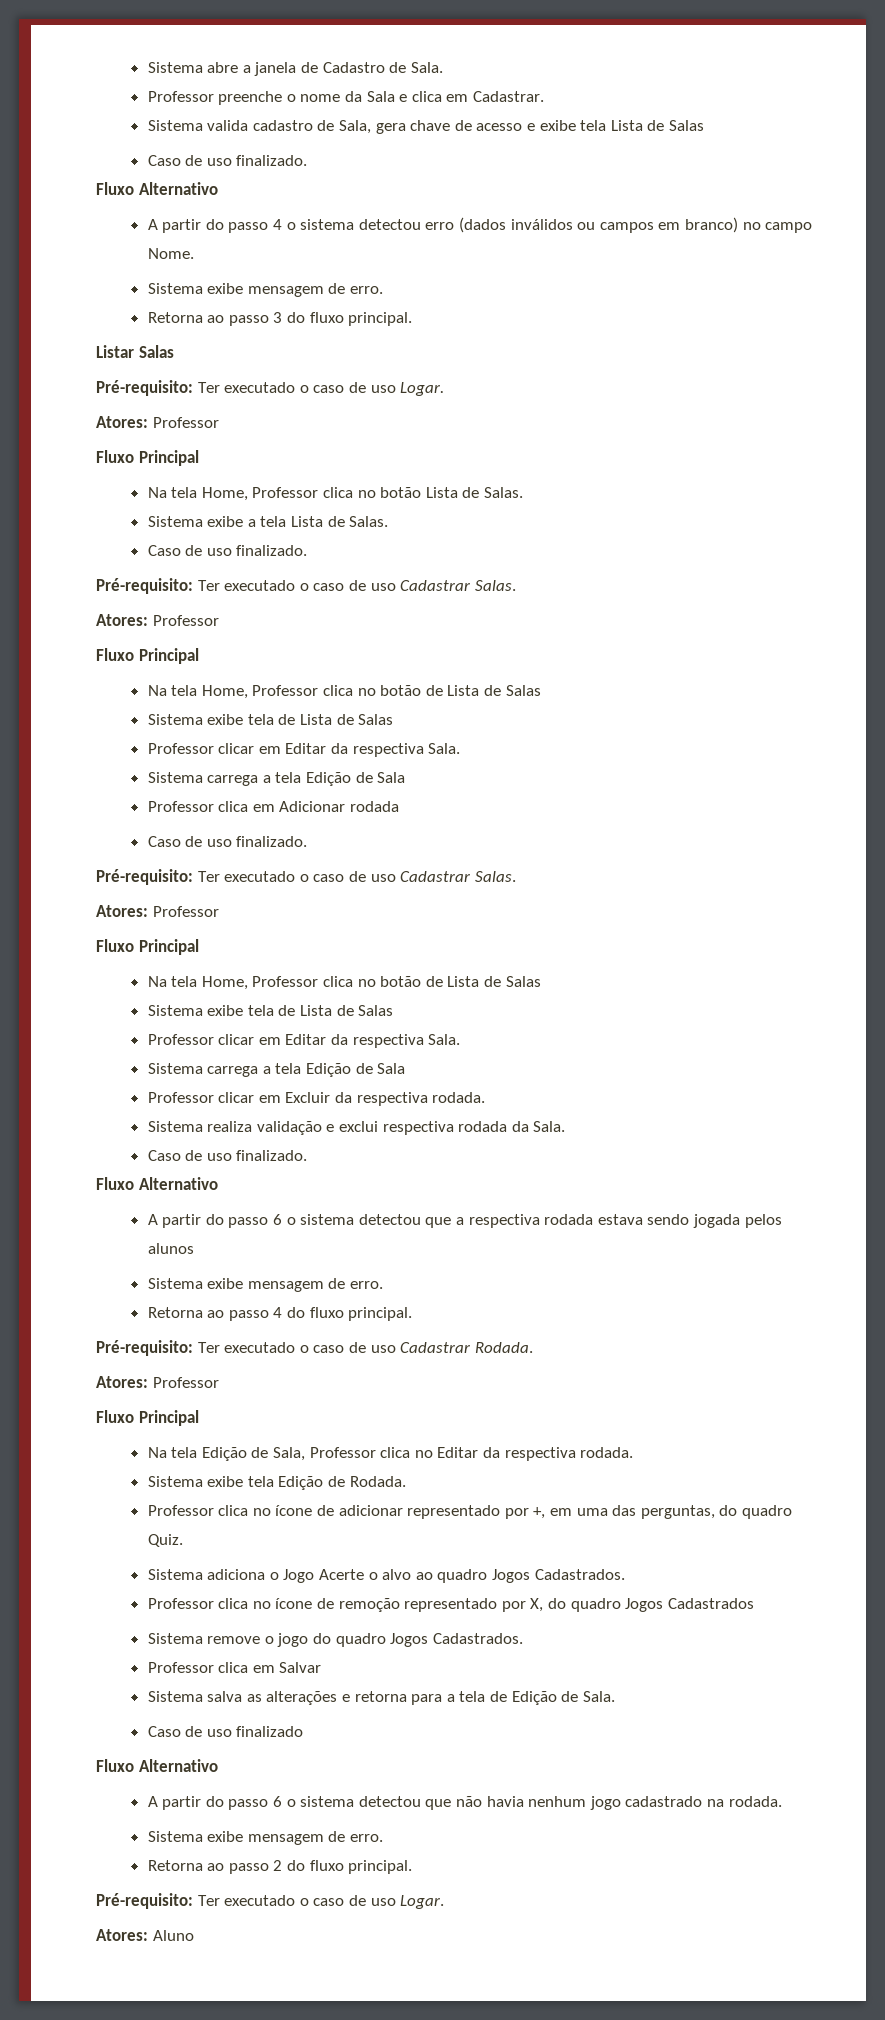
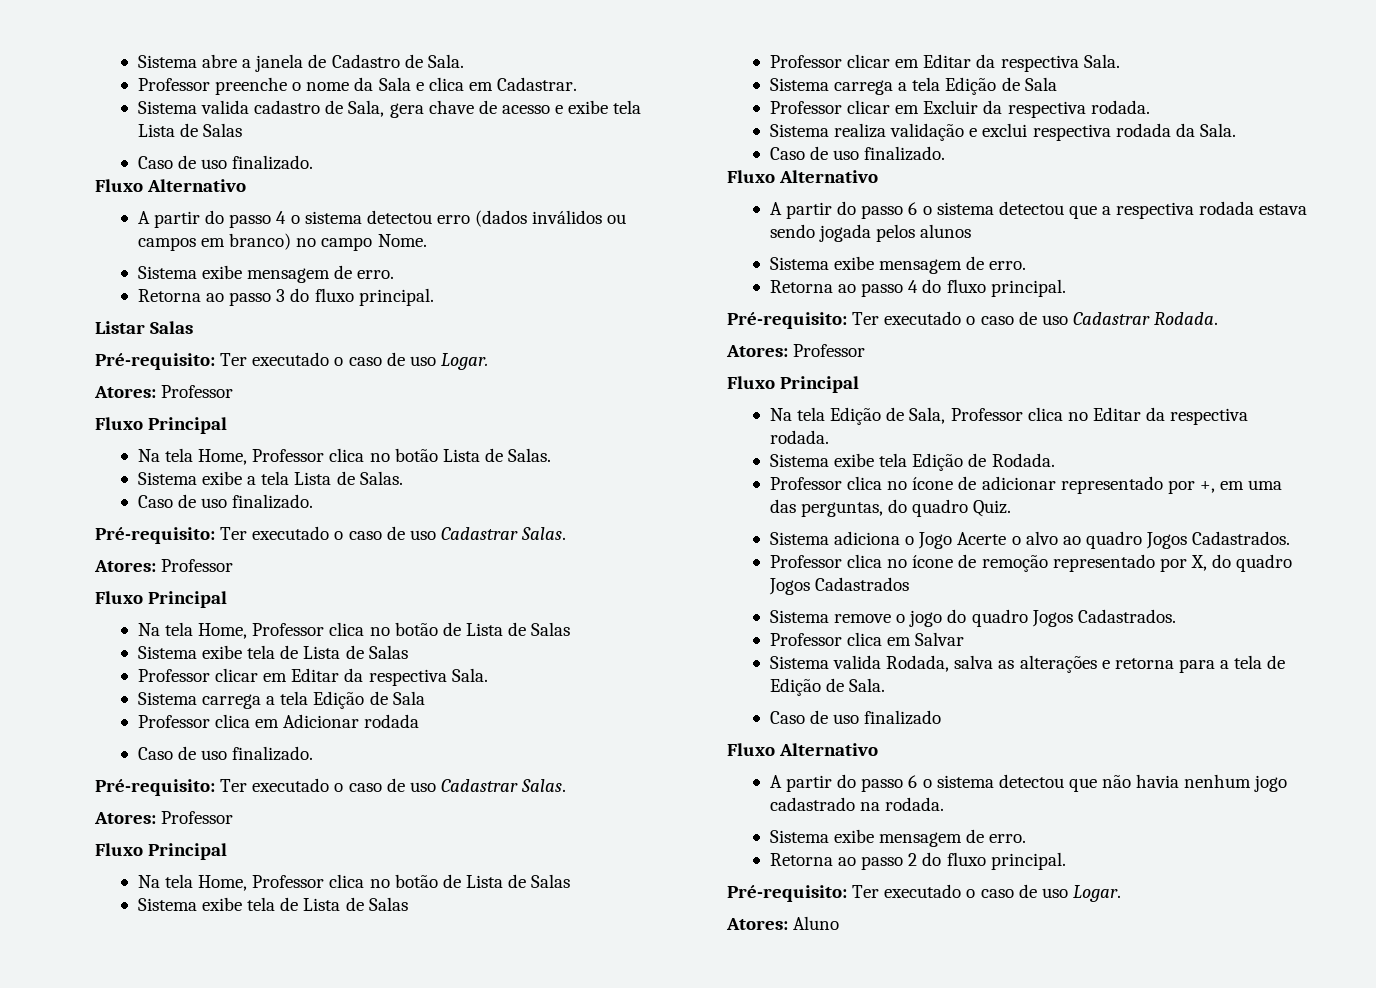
(203, 1696) none -> [833,655,950,672] valida Rodada,

